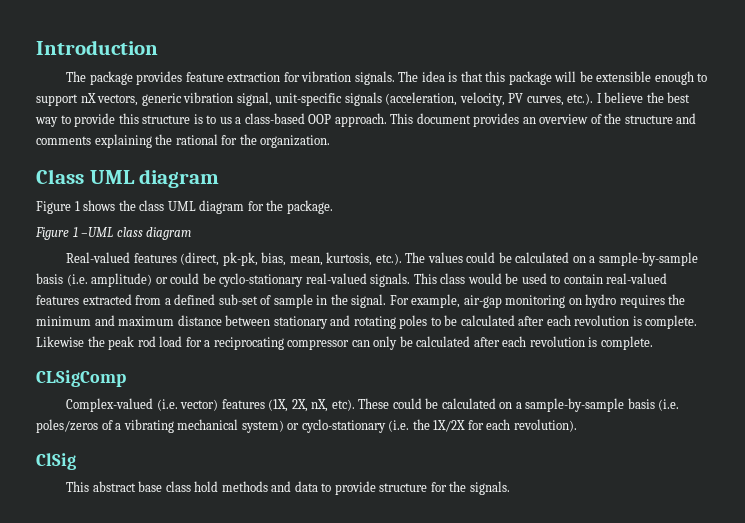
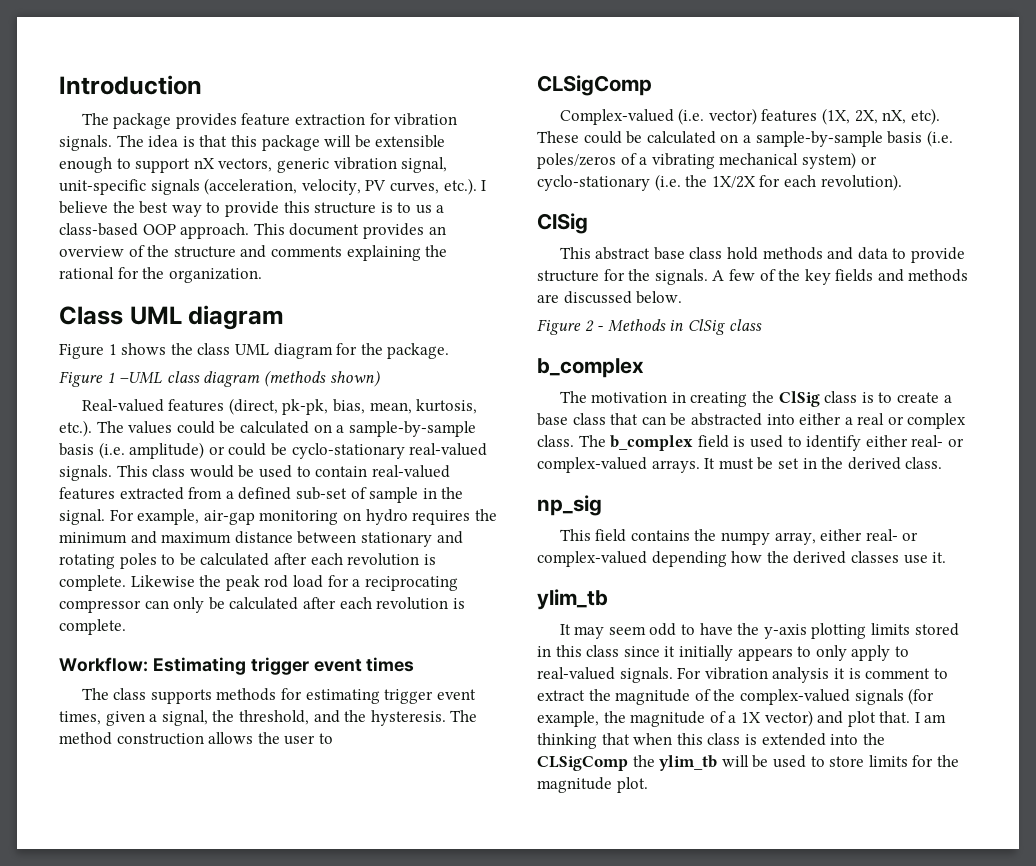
(192, 233) none -> [263,370,380,387] (methods shown)
(653, 343) none -> [59,657,415,675] [81,688,476,704] [59,710,478,726] [59,732,333,745] // Workflow: Estimating trigger event times // The class supports methods for estimating trigger event times, given a signal, the threshold, and the hysteresis. The method construction allows the user to
(510, 488) none -> [712,269,969,285] [537,291,683,304] [537,319,762,335] [537,358,644,378] [559,391,952,407] [537,413,967,429] [537,435,964,451] [537,457,943,473] [537,495,602,516] [559,529,919,545] [537,551,947,567] [537,589,608,610] [559,623,959,639] [537,645,909,661] [537,667,948,683] [537,688,935,705] [537,710,947,727] [537,733,885,749] [537,755,959,771] [537,777,648,793] A few of the key fields and methods are discussed below. // Figure 2 - Methods in ClSig class // b_complex // The motivation in creating the ClSig class is to create a base class that can be abstracted into either a real or complex class. The b_complex field is used to identify either real- or complex-valued arrays. It must be set in the derived class. // np_sig // This field contains the numpy array, either real- or complex-valued depending how the derived classes use it. // ylim_tb // It may seem odd to have the y-axis plotting limits stored in this class since it initially appears to only apply to real-valued signals. For vibration analysis it is comment to extract the magnitude of the complex-valued signals (for example, the magnitude of a 1X vector) and plot that. I am thinking that when this class is extended into the CLSigComp the ylim_tb will be used to store limits for the magnitude plot.

